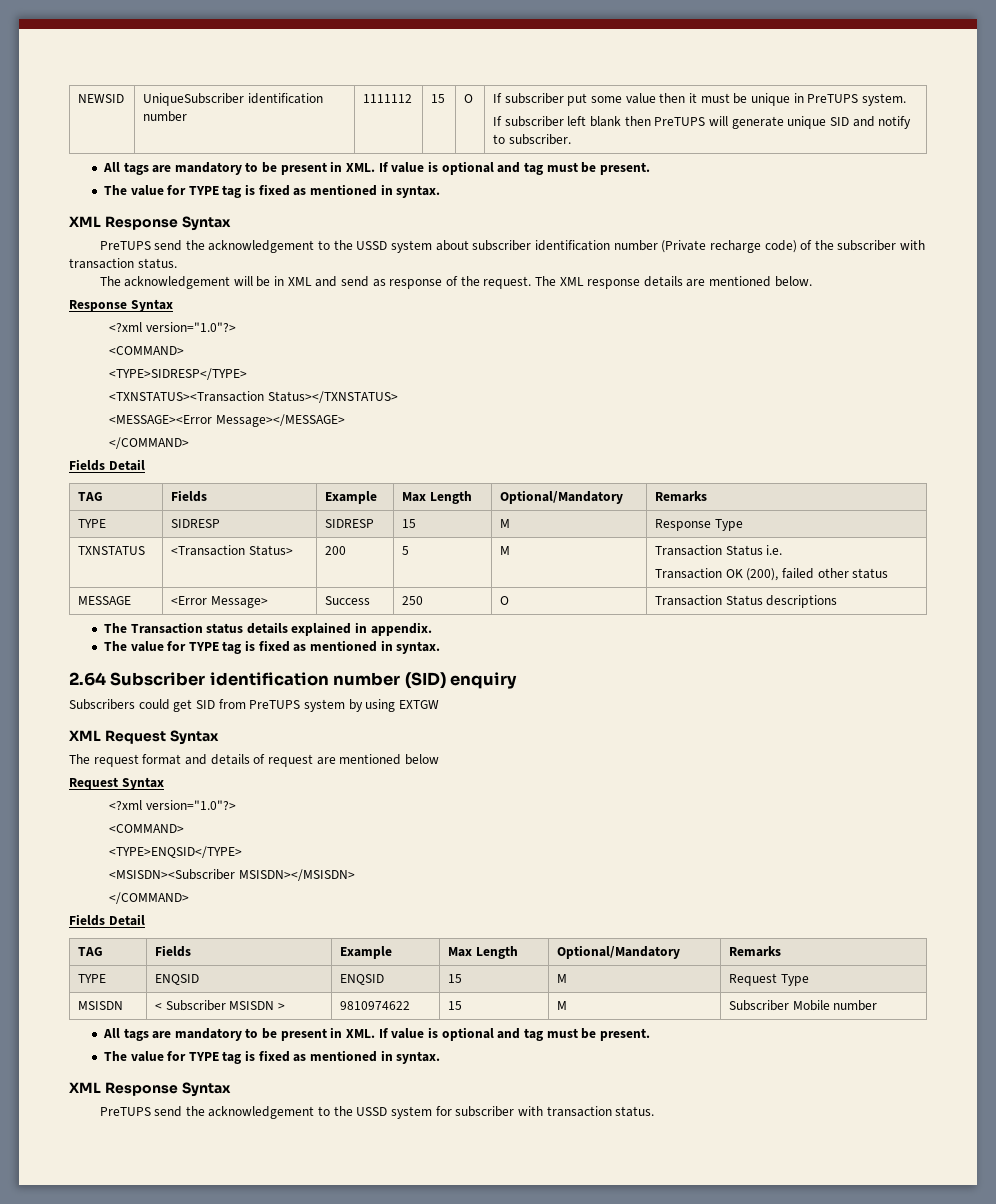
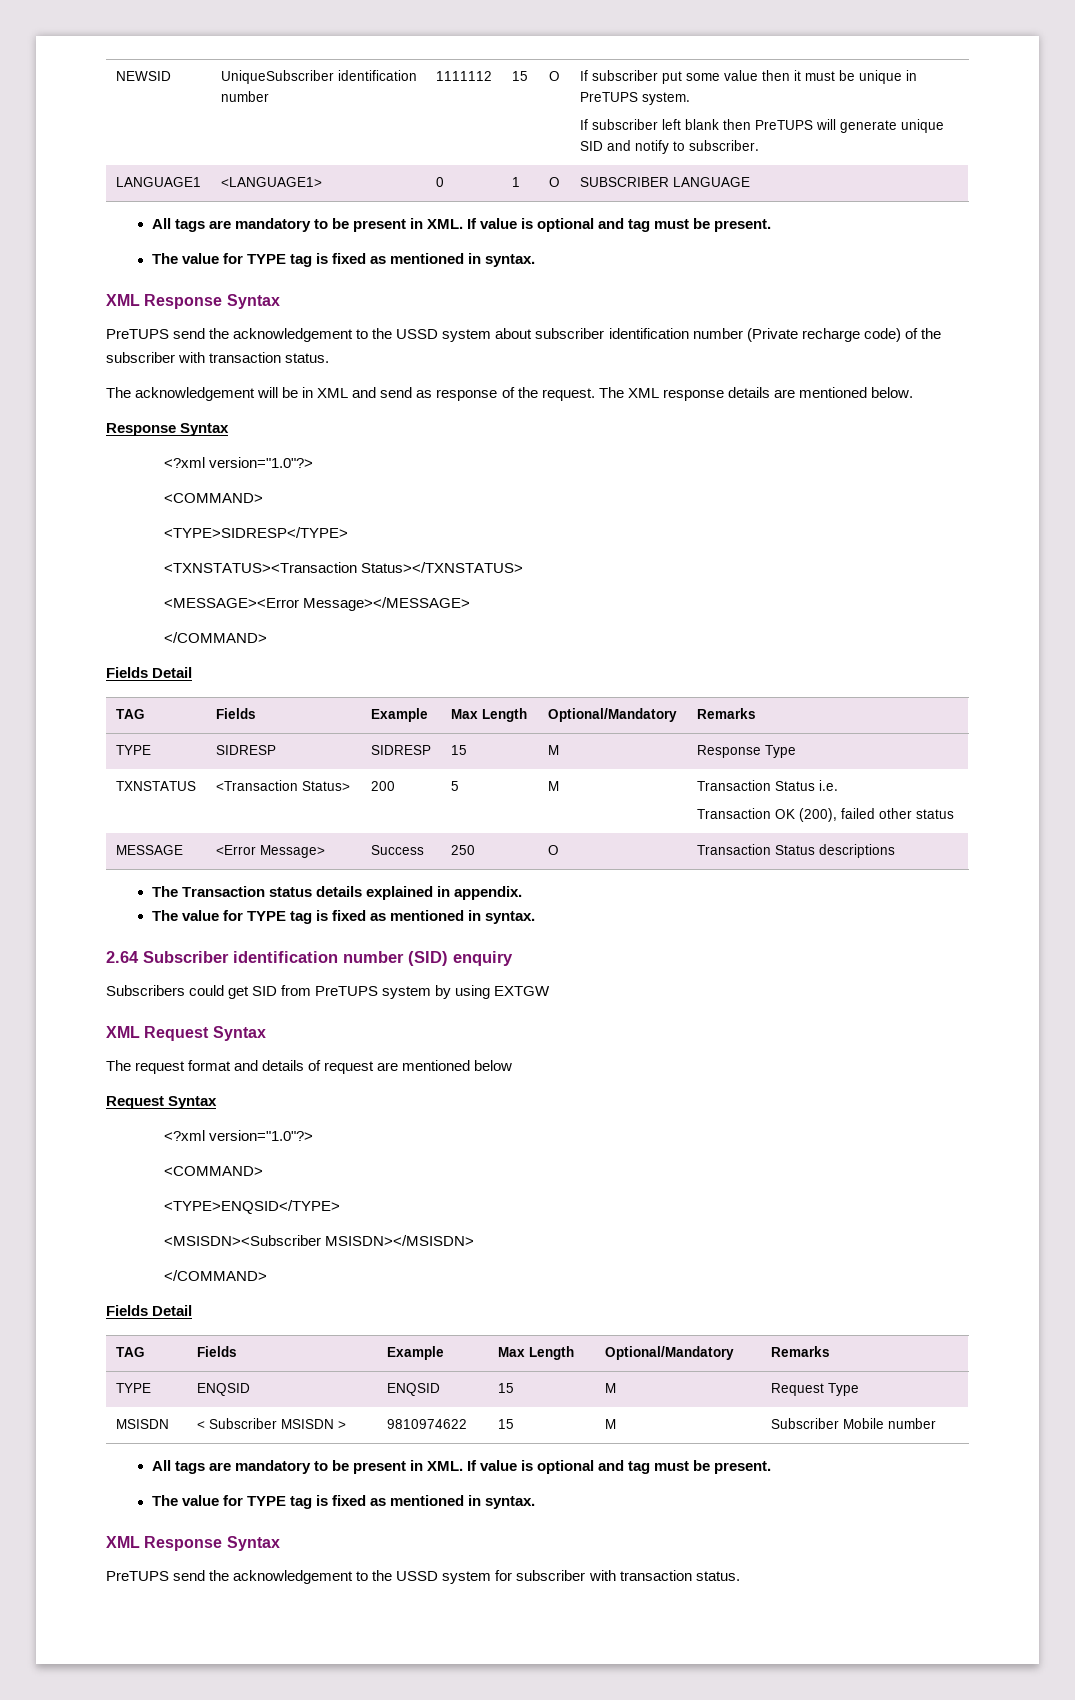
(571, 139) none -> [115,177,201,187] [220,177,322,187] [435,177,444,187] [511,177,520,187] [548,177,560,187] [579,177,750,187] // LANGUAGE1 | <LANGUAGE1> | 0 | 1 | O | SUBSCRIBER LANGUAGE

